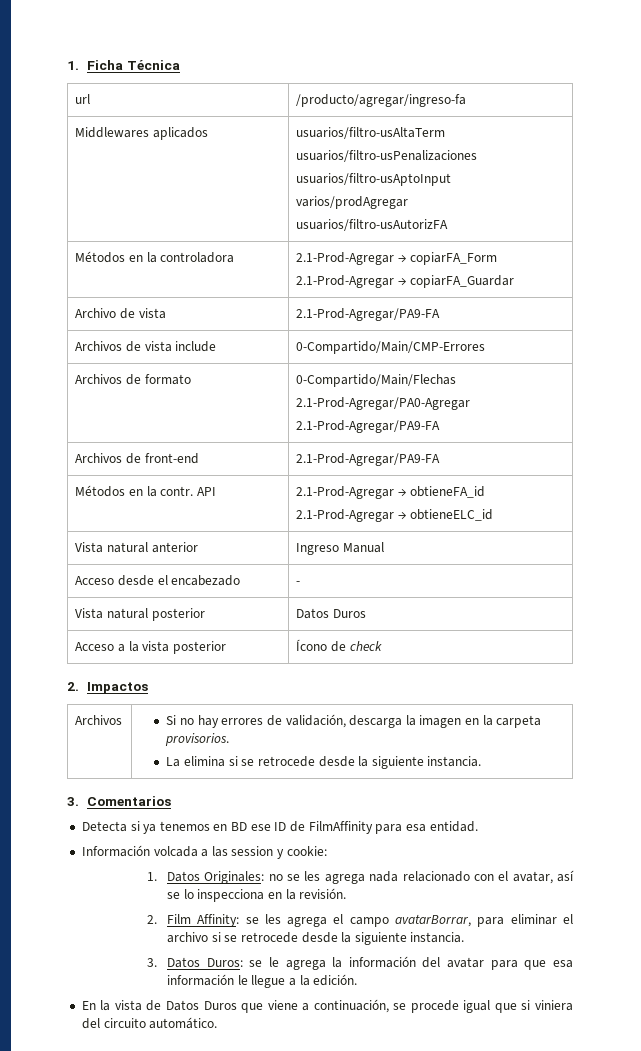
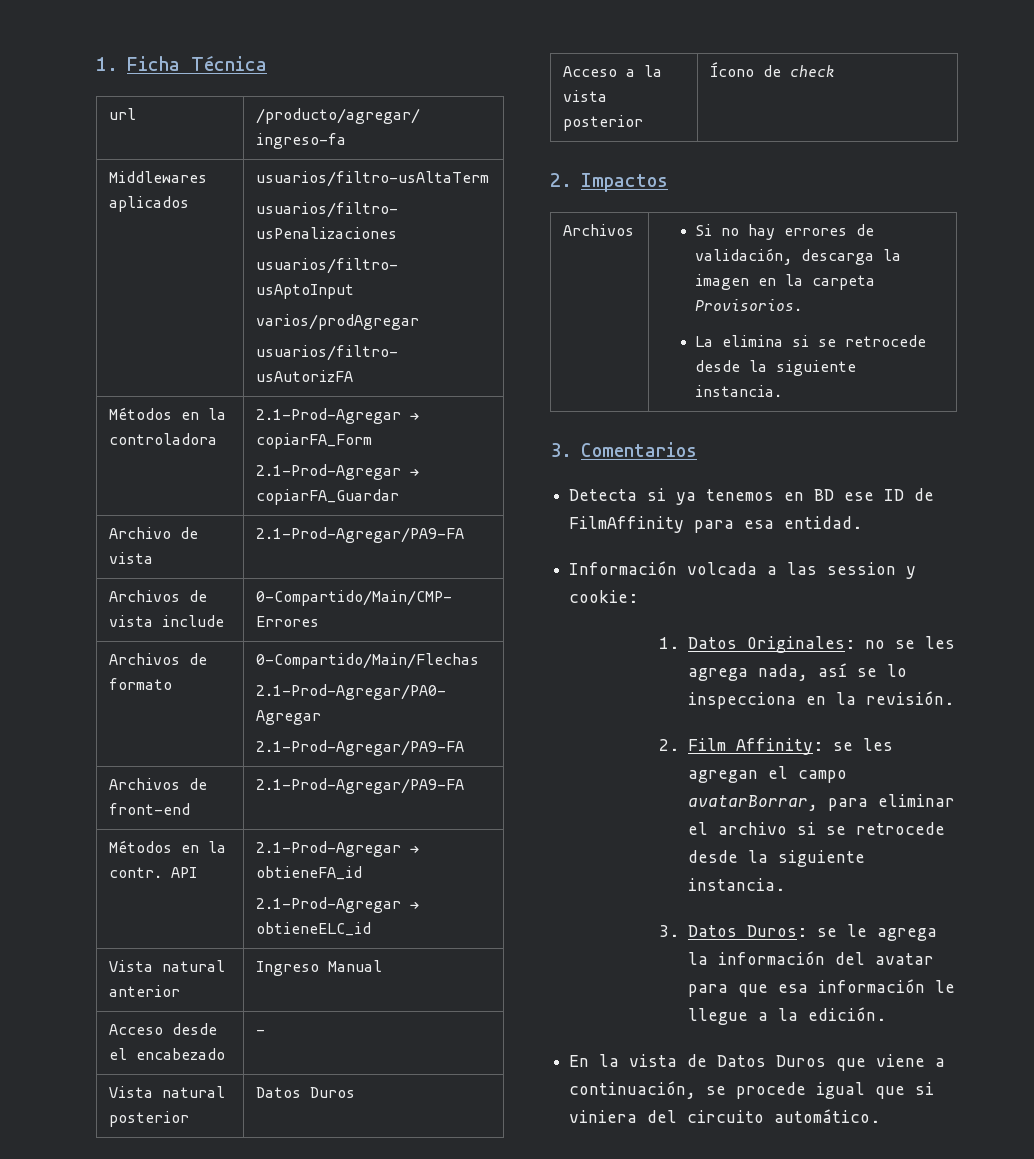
[165,733,230,746] provisorios. -> [695,299,803,311] Provisorios.
[369,871,553,884] nada relacionado con el avatar, -> [757,664,808,681] nada,
[287,917,328,927] agrega -> [687,770,758,783] agregan

